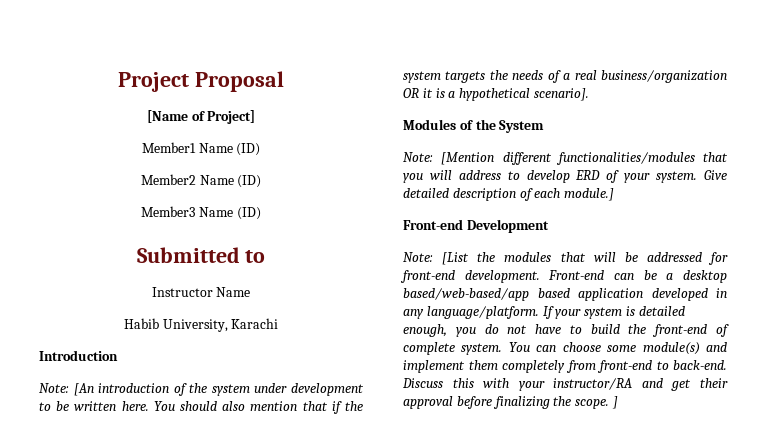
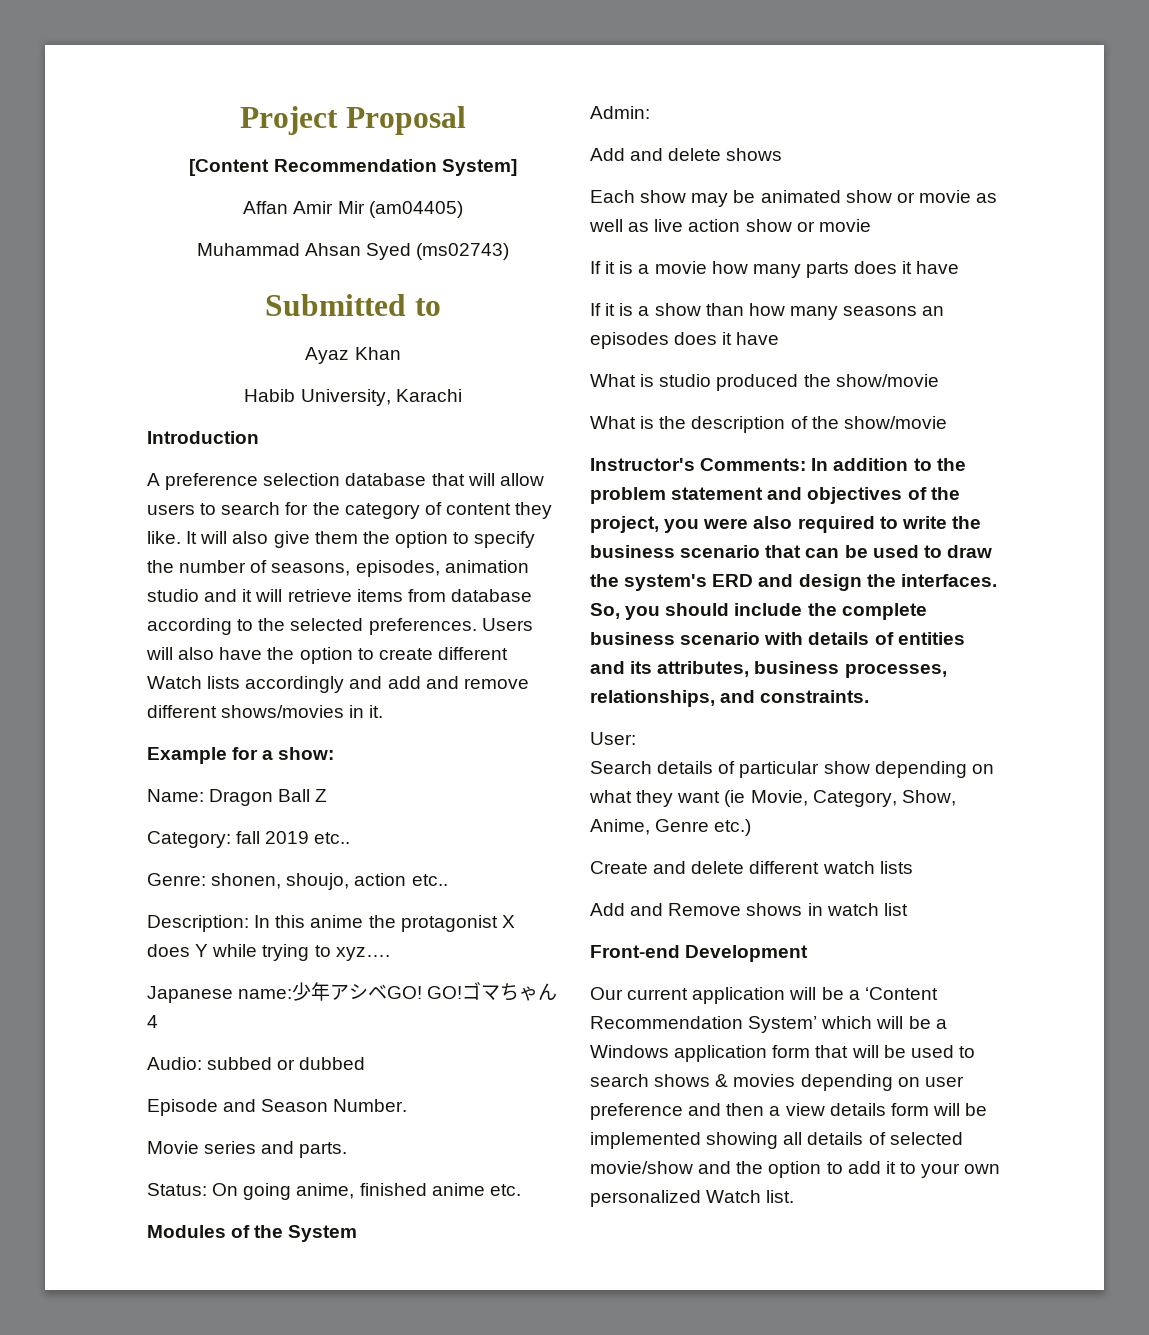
[146,110,256,124] [141,142,261,156] [140,174,262,188] [141,206,261,220] [Name of Project] // Member1 Name (ID) // Member2 Name (ID) // Member3 Name (ID) -> [189,159,517,176] [243,201,463,218] [196,243,510,260] [Content Recommendation System] // Affan Amir Mir (am04405) // Muhammad Ahsan Syed (ms02743)
[151,287,251,297] Instructor Name -> [305,347,401,364] Ayaz Khan
[39,383,364,396] [39,401,363,414] [403,70,727,83] [403,88,589,101] [403,119,545,133] [403,152,728,165] [403,170,727,183] [403,188,615,201] [403,219,549,233] [403,252,728,265] [400,270,727,283] [403,288,727,301] [403,306,685,319] [403,324,729,337] [403,342,727,355] [403,360,727,373] [402,378,728,391] [403,396,618,409] Note: [An introduction of the system under development to be written here. You should also mention that if the system targets the needs of a real business/organization OR it is a hypothetical scenario]. // Modules of the System // Note: [Mention different functionalities/modules that you will address to develop ERD of your system. Give detailed description of each module.] // Front-end Development // Note: [List the modules that will be addressed for front-end development. Front-end can be a desktop based/web-based/app based application developed in any language/platform. If your system is detailed enough, you do not have to build the front-end of complete system. You can choose some module(s) and implement them completely from front-end to back-end. Discuss this with your instructor/RA and get their approval before finalizing the scope. ] -> [147,473,544,490] [147,502,553,519] [147,531,536,548] [147,560,529,577] [147,589,532,602] [147,618,533,635] [146,647,508,664] [147,676,529,693] [147,705,384,718] [147,747,335,764] [147,789,328,806] [147,831,351,848] [147,873,448,890] [147,915,515,932] [147,944,390,961] [147,982,558,1003] [147,1015,158,1028] [147,1057,366,1070] [147,1099,408,1116] [147,1141,348,1158] [147,1183,521,1200] [147,1225,358,1242] [590,106,650,119] [590,148,783,161] [590,190,998,207] [589,219,871,232] [590,261,960,278] [590,303,945,320] [590,332,780,349] [590,374,939,391] [590,416,947,433] [590,458,966,471] [590,487,960,504] [590,516,981,533] [590,545,992,558] [590,574,997,591] [590,603,927,620] [590,632,965,645] [590,661,947,678] [590,690,870,707] [590,732,636,745] [590,761,994,778] [589,790,956,807] [590,819,752,836] [590,861,913,874] [590,903,908,916] [590,945,809,962] [590,987,938,1004] [590,1016,947,1033] [590,1045,975,1062] [590,1074,964,1091] [590,1103,988,1120] [590,1132,963,1149] [590,1161,1001,1178] [590,1190,795,1207] A preference selection database that will allow users to search for the category of content they like. It will also give them the option to specify the number of seasons, episodes, animation studio and it will retrieve items from database according to the selected preferences. Users will also have the option to create different Watch lists accordingly and add and remove different shows/movies in it. // Example for a show: // Name: Dragon Ball Z // Category: fall 2019 etc.. // Genre: shonen, shoujo, action etc.. // Description: In this anime the protagonist X does Y while trying to xyz…. // Japanese name:少年アシベGO! GO!ゴマちゃん4 // Audio: subbed or dubbed // Episode and Season Number. // Movie series and parts. // Status: On going anime, finished anime etc. // Modules of the System // Admin: // Add and delete shows // Each show may be animated show or movie as well as live action show or movie // If it is a movie how many parts does it have // If it is a show than how many seasons an episodes does it have // What is studio produced the show/movie // What is the description of the show/movie // Instructor's Comments: In addition to the problem statement and objectives of the project, you were also required to write the business scenario that can be used to draw the system's ERD and design the interfaces. So, you should include the complete business scenario with details of entities and its attributes, business processes, relationships, and constraints. // User: // Search details of particular show depending on what they want (ie Movie, Category, Show, Anime, Genre etc.) // Create and delete different watch lists // Add and Remove shows in watch list // Front-end Development // Our current application will be a ‘Content Recommendation System’ which will be a Windows application form that will be used to search shows & movies depending on user preference and then a view details form will be implemented showing all details of selected movie/show and the option to add it to your own personalized Watch list.

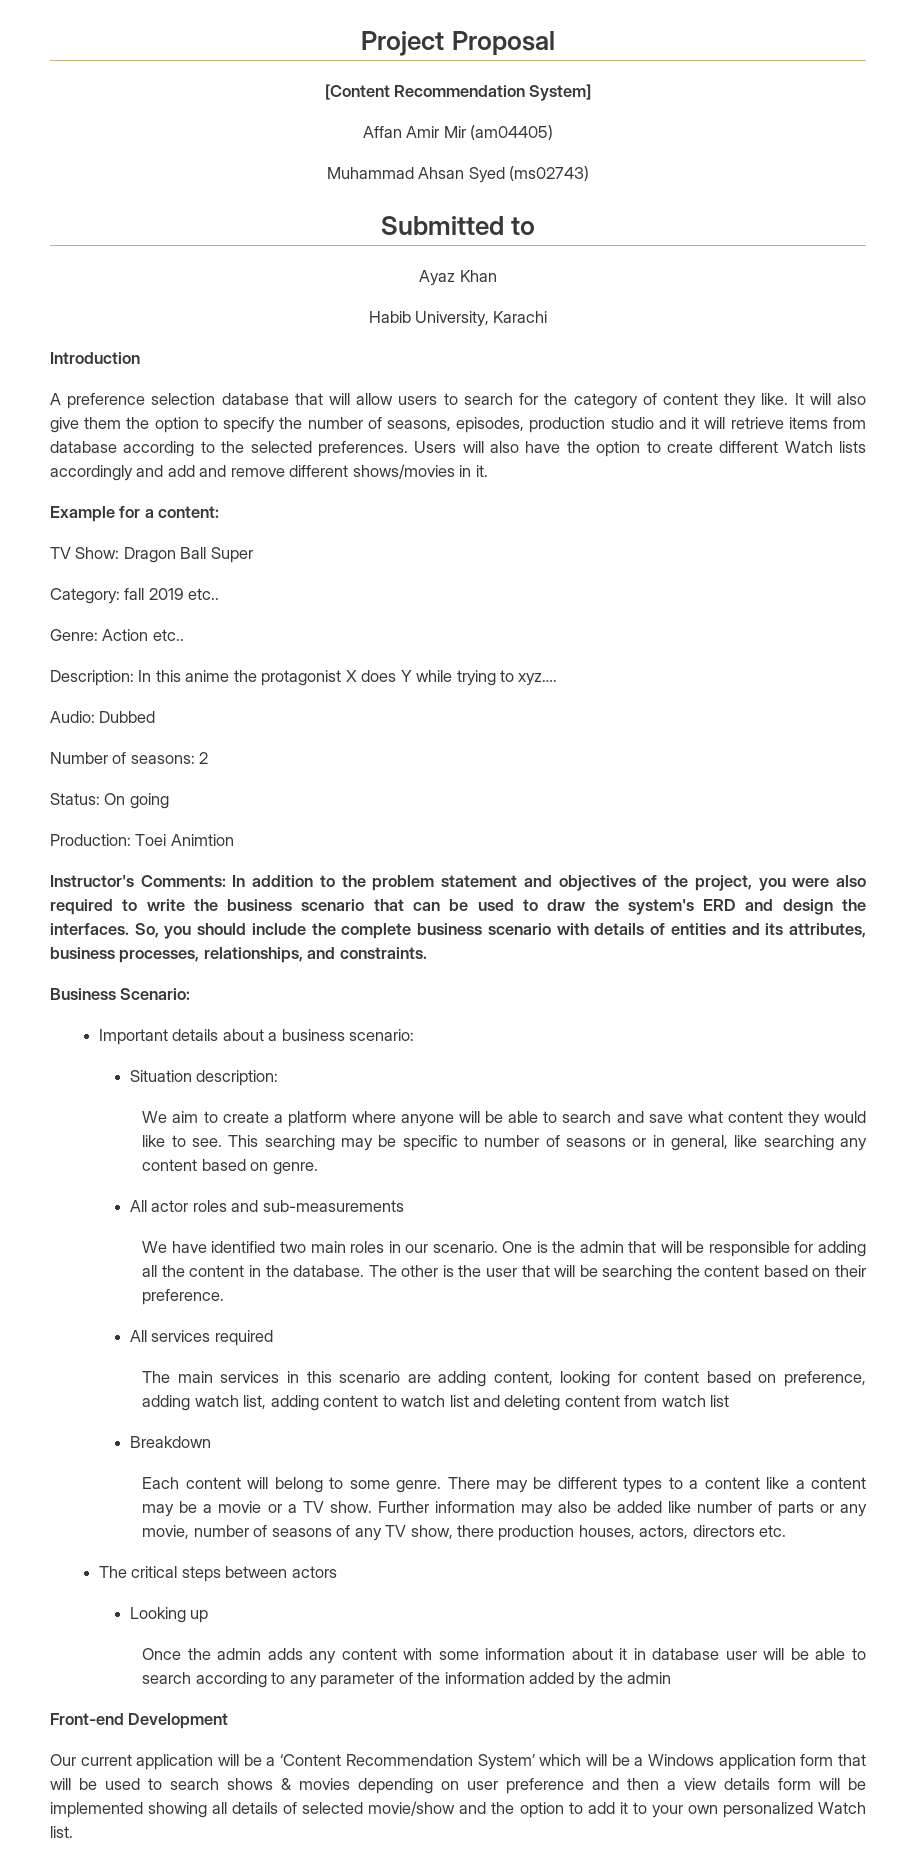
[444,560,529,573] animation -> [529,417,606,433] production
[278,747,335,760] [147,789,204,802] show: // Name: -> [158,506,220,518] [50,547,120,559] content: // TV Show:
[315,789,328,802] Z -> [210,547,253,563] Super
[211,873,407,890] shonen, shoujo, action -> [102,629,149,641] Action
[147,982,558,1003] [147,1015,158,1028] [147,1057,366,1070] [147,1099,408,1116] [147,1141,348,1158] [147,1183,521,1200] [147,1225,358,1242] [590,106,650,119] [590,148,783,161] [590,190,998,207] [589,219,871,232] [590,261,960,278] [590,303,945,320] [590,332,780,349] [590,374,939,391] [590,416,947,433] Japanese name:少年アシベGO! GO!ゴマちゃん4 // Audio: subbed or dubbed // Episode and Season Number. // Movie series and parts. // Status: On going anime, finished anime etc. // Modules of the System // Admin: // Add and delete shows // Each show may be animated show or movie as well as live action show or movie // If it is a movie how many parts does it have // If it is a show than how many seasons an episodes does it have // What is studio produced the show/movie // What is the description of the show/movie -> [50,711,156,723] [50,752,209,764] [50,793,169,809] [50,834,234,846] Audio: Dubbed // Number of seasons: 2 // Status: On going // Production: Toei Animtion
[590,732,636,745] [590,761,994,778] [589,790,956,807] [590,819,752,836] [590,861,913,874] [590,903,908,916] User: // Search details of particular show depending on what they want (ie Movie, Category, Show, Anime, Genre etc.) // Create and delete different watch lists // Add and Remove shows in watch list -> [50,988,191,1000] [98,1029,415,1045] [129,1070,279,1086] [142,1111,866,1127] [142,1135,867,1151] [142,1159,318,1175] [129,1200,404,1212] [142,1241,866,1257] [142,1265,866,1281] [142,1289,225,1305] [129,1330,273,1346] [142,1371,866,1387] [142,1395,730,1411] [129,1436,211,1448] [142,1477,866,1493] [142,1501,868,1517] [142,1525,787,1541] [98,1566,337,1582] [129,1607,209,1623] [142,1648,867,1664] [142,1672,672,1688] Business Scenario: // Important details about a business scenario: // Situation description: // We aim to create a platform where anyone will be able to search and save what content they would like to see. This searching may be specific to number of seasons or in general, like searching any content based on genre. // All actor roles and sub-measurements // We have identified two main roles in our scenario. One is the admin that will be responsible for adding all the content in the database. The other is the user that will be searching the content based on their preference. // All services required // The main services in this scenario are adding content, looking for content based on preference, adding watch list, adding content to watch list and deleting content from watch list // Breakdown // Each content will belong to some genre. There may be different types to a content like a content may be a movie or a TV show. Further information may also be added like number of parts or any movie, number of seasons of any TV show, there production houses, actors, directors etc. // The critical steps between actors // Looking up // Once the admin adds any content with some information about it in database user will be able to search according to any parameter of the information added by the admin

